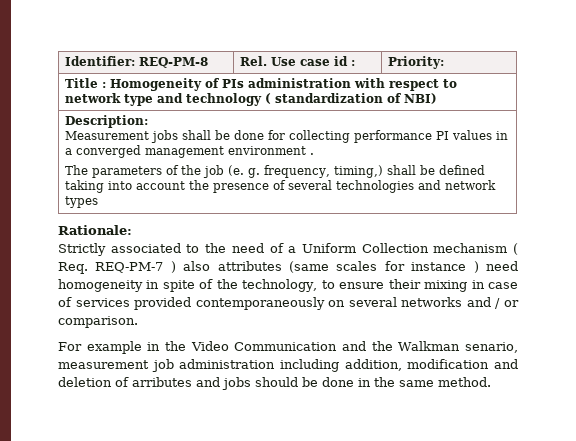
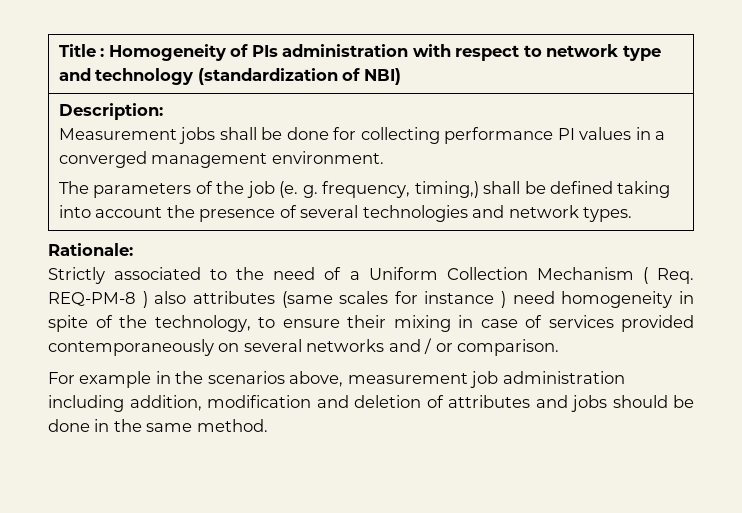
[65,56,209,68] [240,56,356,66] [388,56,445,69] Identifier: REQ-PM-8 | Rel. Use case id : | Priority: // -> (58, 50) none
[265,93,384,104] ( standardization -> [197,68,338,85] (standardization
[228,146,315,155] environment . -> [271,151,384,164] environment.
[65,196,99,208] types -> [583,207,633,222] types.
[433,243,508,253] mechanism -> [536,267,634,280] Mechanism
[95,262,164,273] REQ-PM-7 -> [48,292,136,306] REQ-PM-8
[190,341,518,353] Video Communication and the Walkman senario, -> [207,371,344,387] scenarios above,
[132,377,192,387] arributes -> [448,395,530,408] attributes

